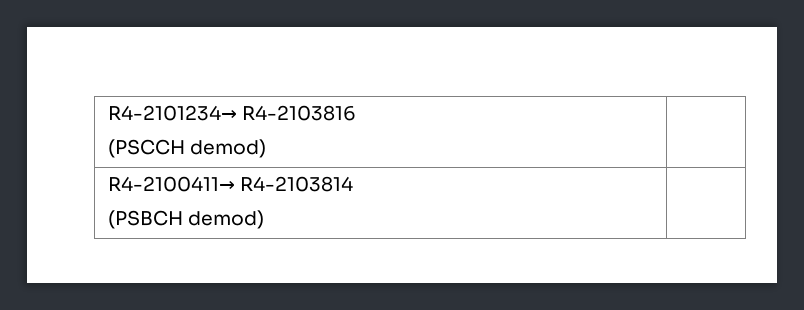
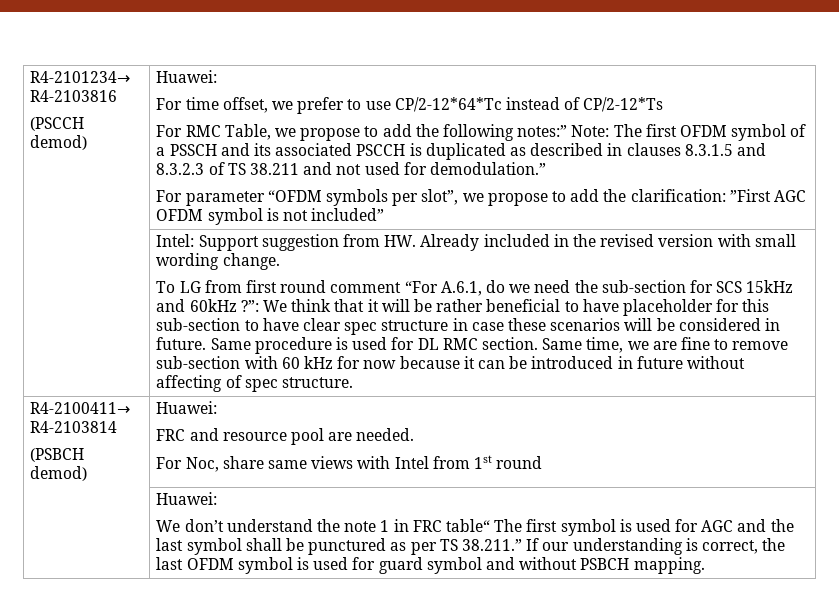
[108,176,354,192] [108,210,265,229] // R4-2100411→ R4-2103814 // (PSBCH demod) | -> [156,70,218,83] [156,97,664,114] [156,124,807,141] [156,143,766,160] [156,162,546,175] [156,189,806,206] [156,208,385,225] [156,234,796,251] [156,253,280,270] [156,280,794,296] [156,299,770,316] [156,318,780,335] [156,337,789,354] [156,356,745,369] [156,375,354,392] [30,402,131,414] [30,421,118,433] [30,448,85,462] [30,466,88,481] [156,401,218,414] [156,428,415,445] [156,455,543,472] [156,492,218,505] [156,519,794,536] [156,538,786,555] [156,557,705,574] Huawei: // For time offset, we prefer to use CP/2-12*64*Tc instead of CP/2-12*Ts // For RMC Table, we propose to add the following notes:” Note: The first OFDM symbol of a PSSCH and its associated PSCCH is duplicated as described in clauses 8.3.1.5 and 8.3.2.3 of TS 38.211 and not used for demodulation.” // For parameter “OFDM symbols per slot”, we propose to add the clarification: ”First AGC OFDM symbol is not included” // | Intel: Support suggestion from HW. Already included in the revised version with small wording change. // To LG from first round comment “For A.6.1, do we need the sub-section for SCS 15kHz and 60kHz ?”: We think that it will be rather beneficial to have placeholder for this sub-section to have clear spec structure in case these scenarios will be considered in future. Same procedure is used for DL RMC section. Same time, we are fine to remove sub-section with 60 kHz for now because it can be introduced in future without affecting of spec structure. // R4-2100411→ R4-2103814 // (PSBCH demod) | Huawei: // FRC and resource pool are needed. // For Noc, share same views with Intel from 1st round // | Huawei: // We don’t understand the note 1 in FRC table“ The first symbol is used for AGC and the last symbol shall be punctured as per TS 38.211.” If our understanding is correct, the last OFDM symbol is used for guard symbol and without PSBCH mapping.

